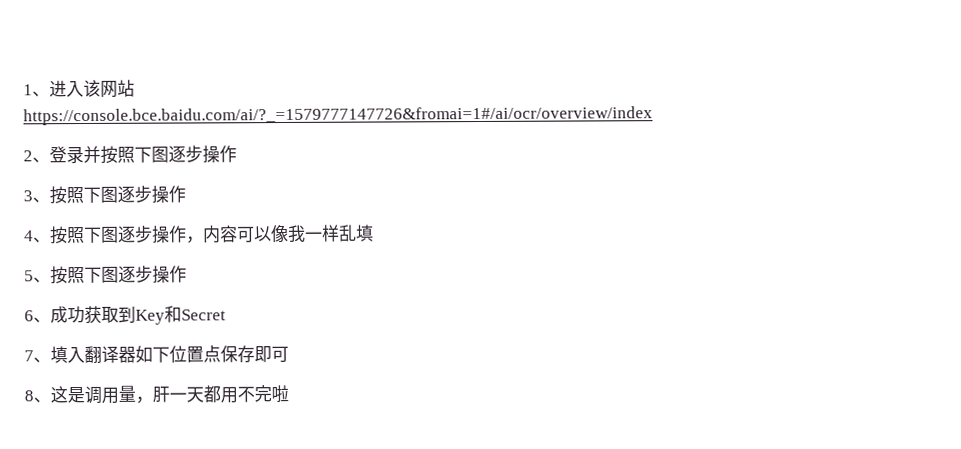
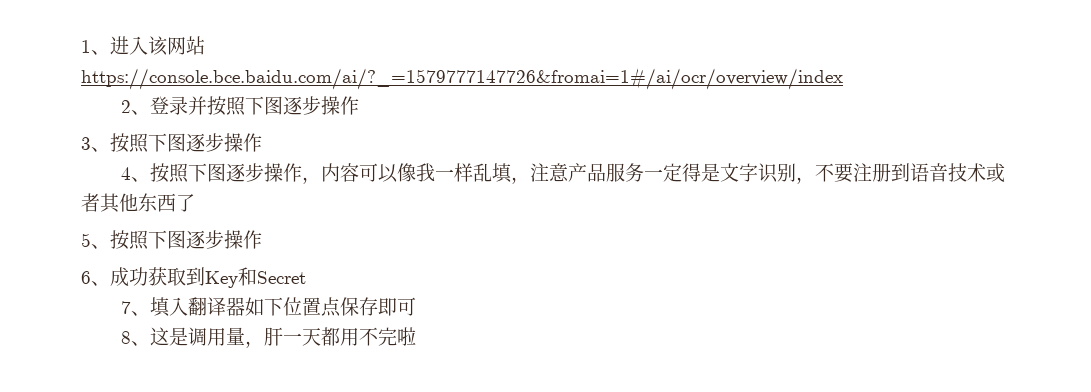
(374, 233) none -> [510,163,1005,184] [81,193,195,213] ，注意产品服务一定得是文字识别，不要注册到语音技术或者其他东西了

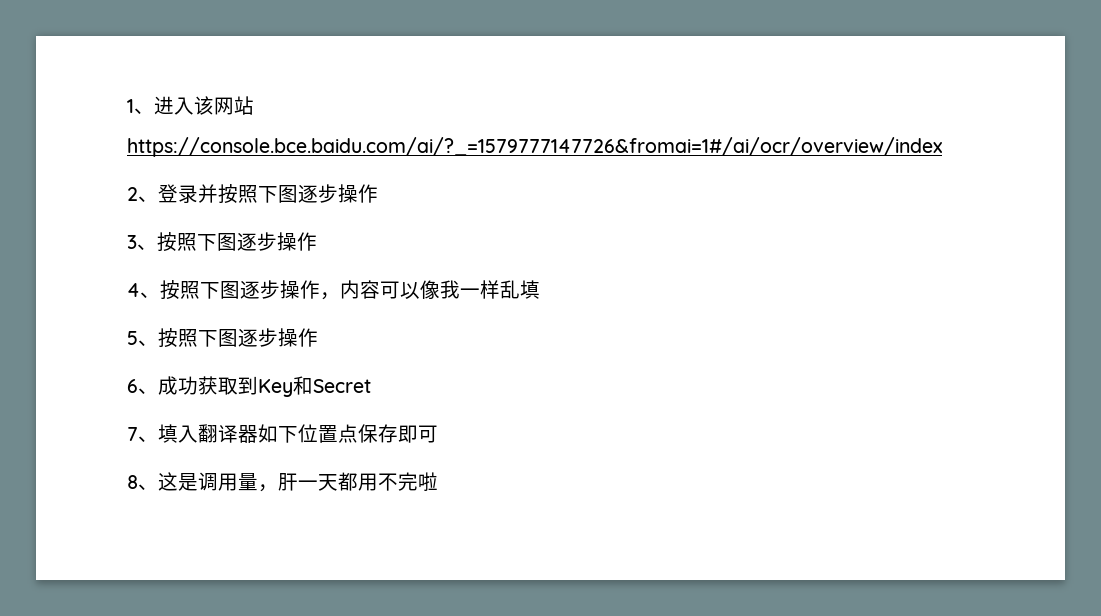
[510,163,1005,184] [81,193,195,213] ，注意产品服务一定得是文字识别，不要注册到语音技术或者其他东西了 -> (540, 289) none

